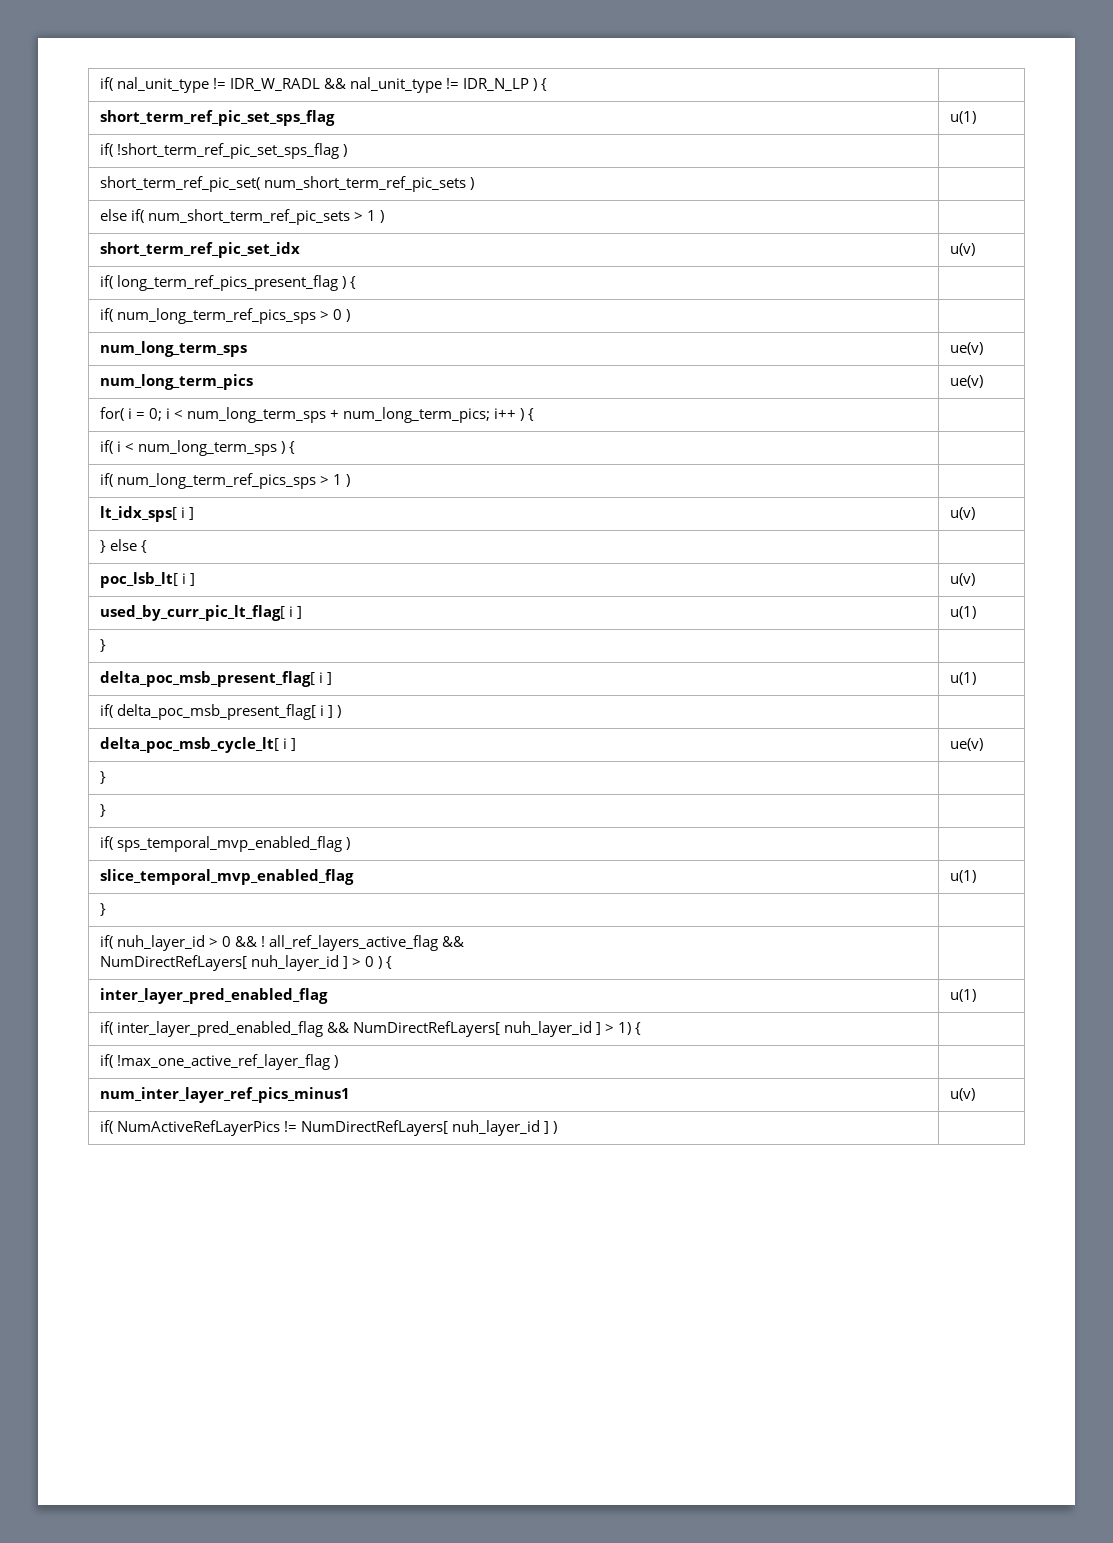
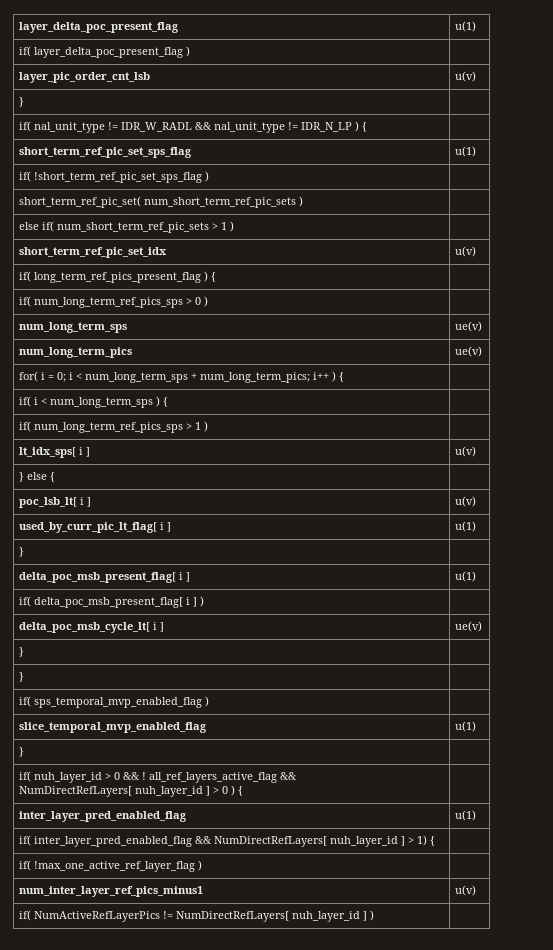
(99, 84) none -> [19,22,180,33] [455,21,477,32] [19,46,191,58] [19,72,151,83] [455,71,477,82] [19,97,25,107] layer_delta_poc_present_flag | u(1) // if( layer_delta_poc_present_flag ) | // layer_pic_order_cnt_lsb | u(v) // } | //

